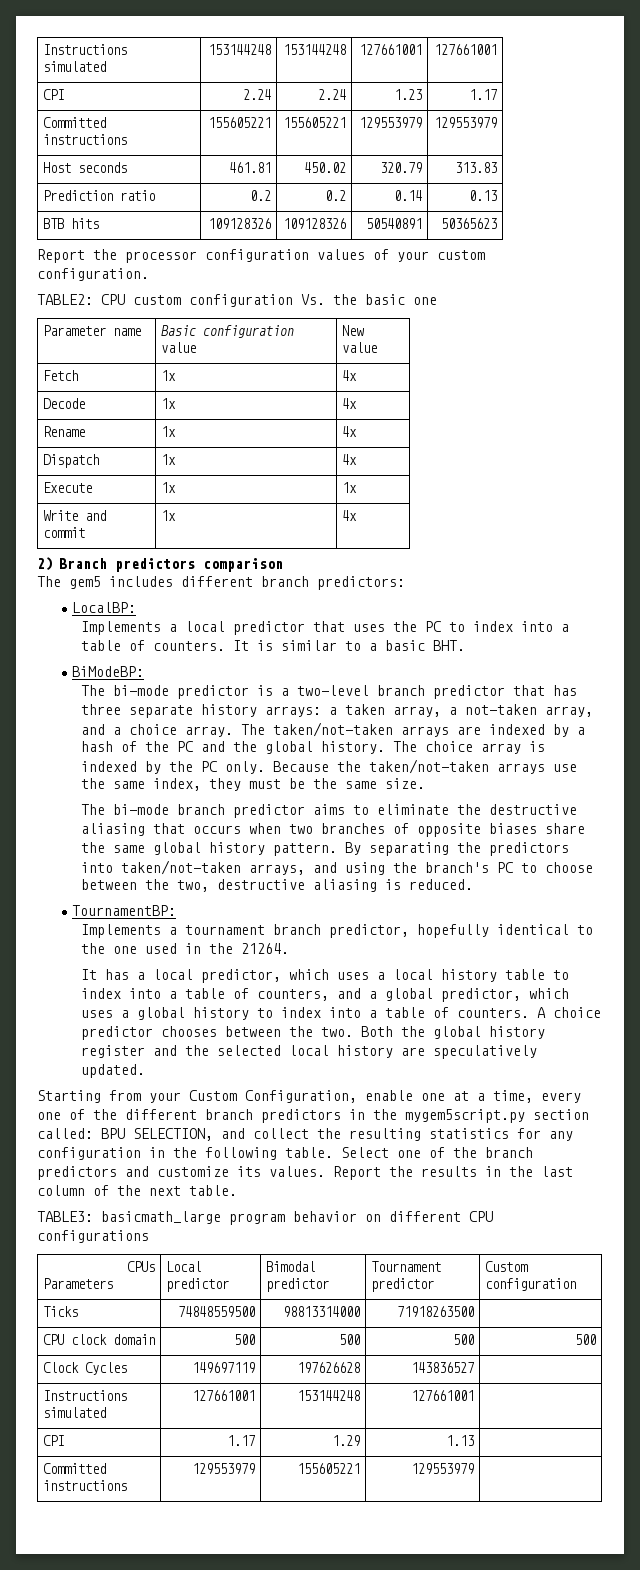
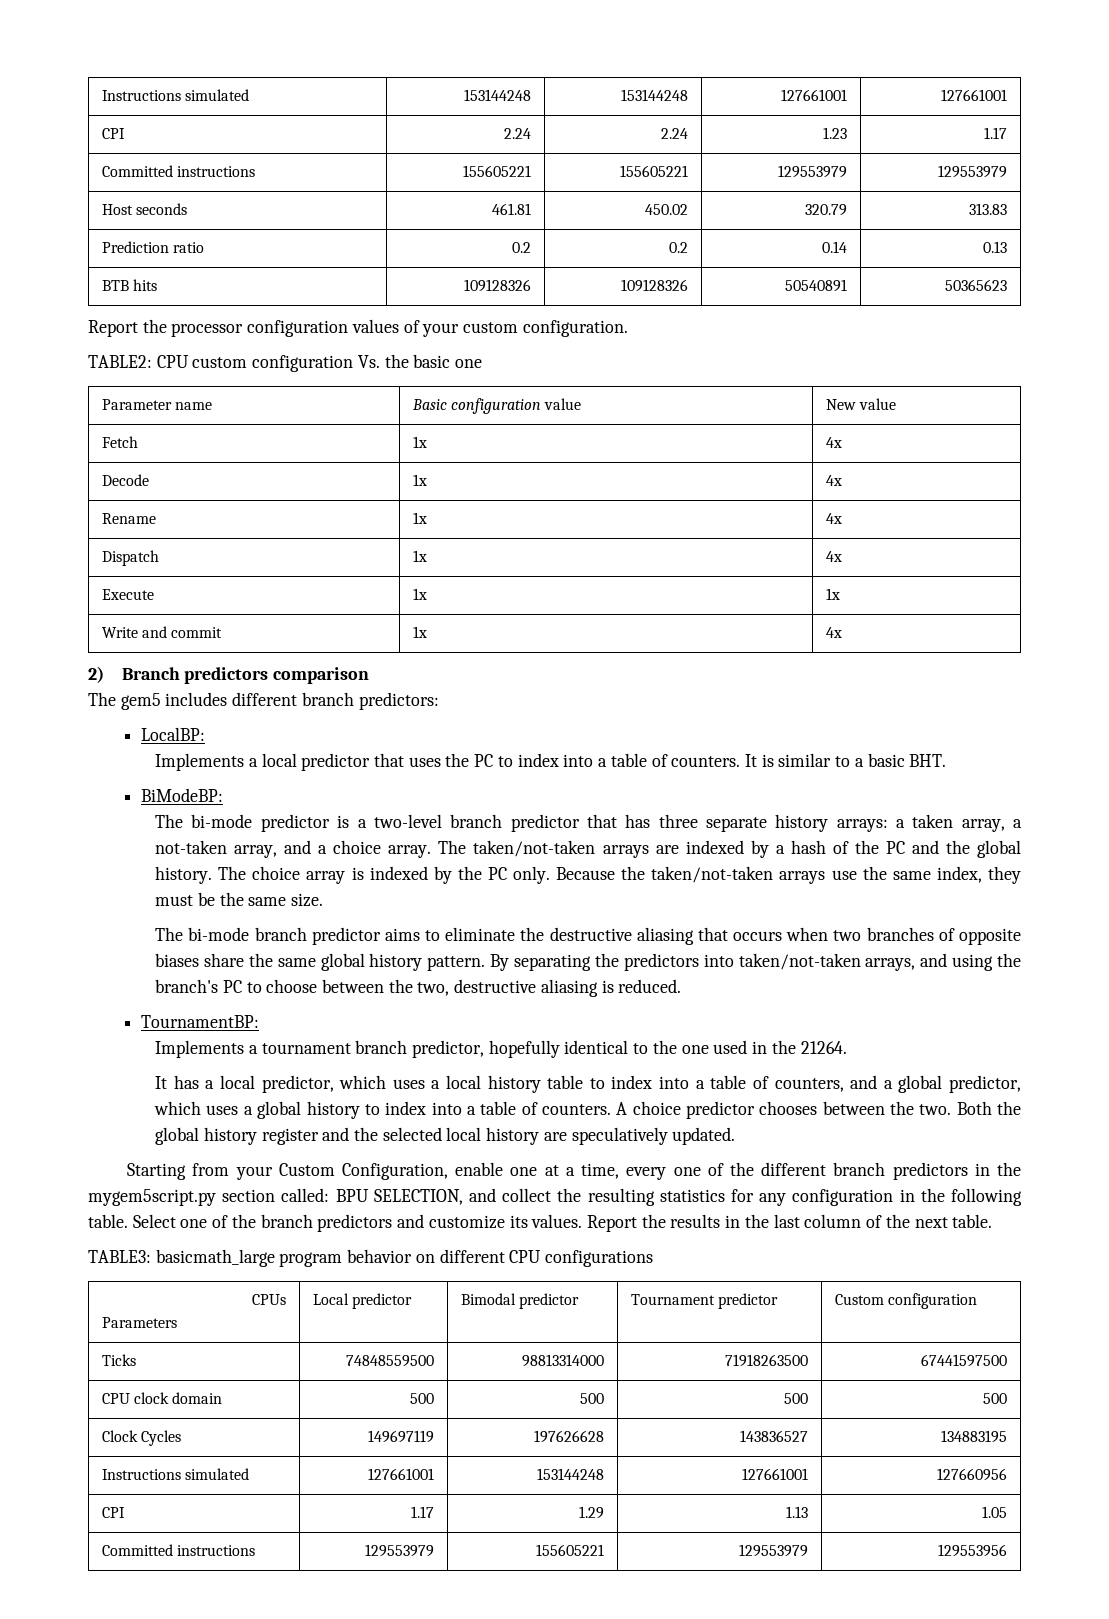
(475, 1311) none -> [921,1354,1008,1367] 67441597500
(475, 1367) none -> [941,1430,1008,1443] 134883195
(475, 1395) none -> [937,1468,1008,1481] 127660956
(475, 1440) none -> [982,1506,1008,1518] 1.05
(475, 1468) none -> [938,1544,1008,1557] 129553956

